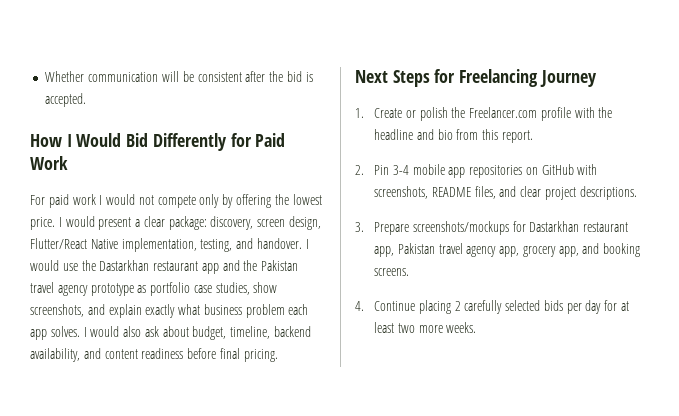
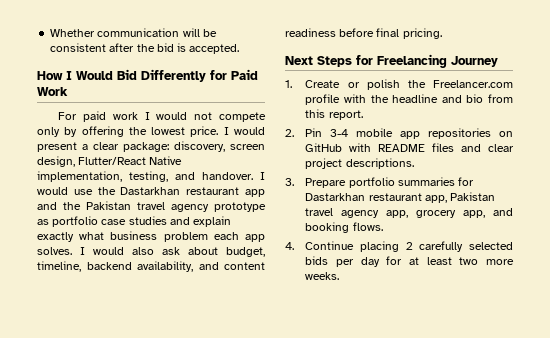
[215,282,278,295] [30,304,84,317] studies, show screenshots, -> [128,216,167,225] studies
[373,186,496,199] screenshots, README files, -> [378,143,455,152] README files
[412,221,509,235] screenshots/mockups -> [348,177,455,188] portfolio summaries
[373,268,409,276] screens. -> [352,222,383,231] flows.

